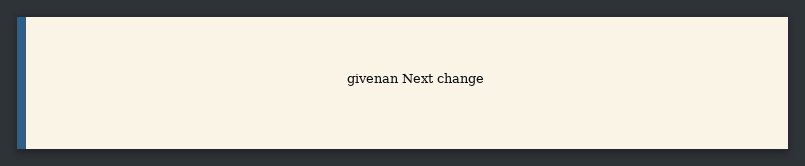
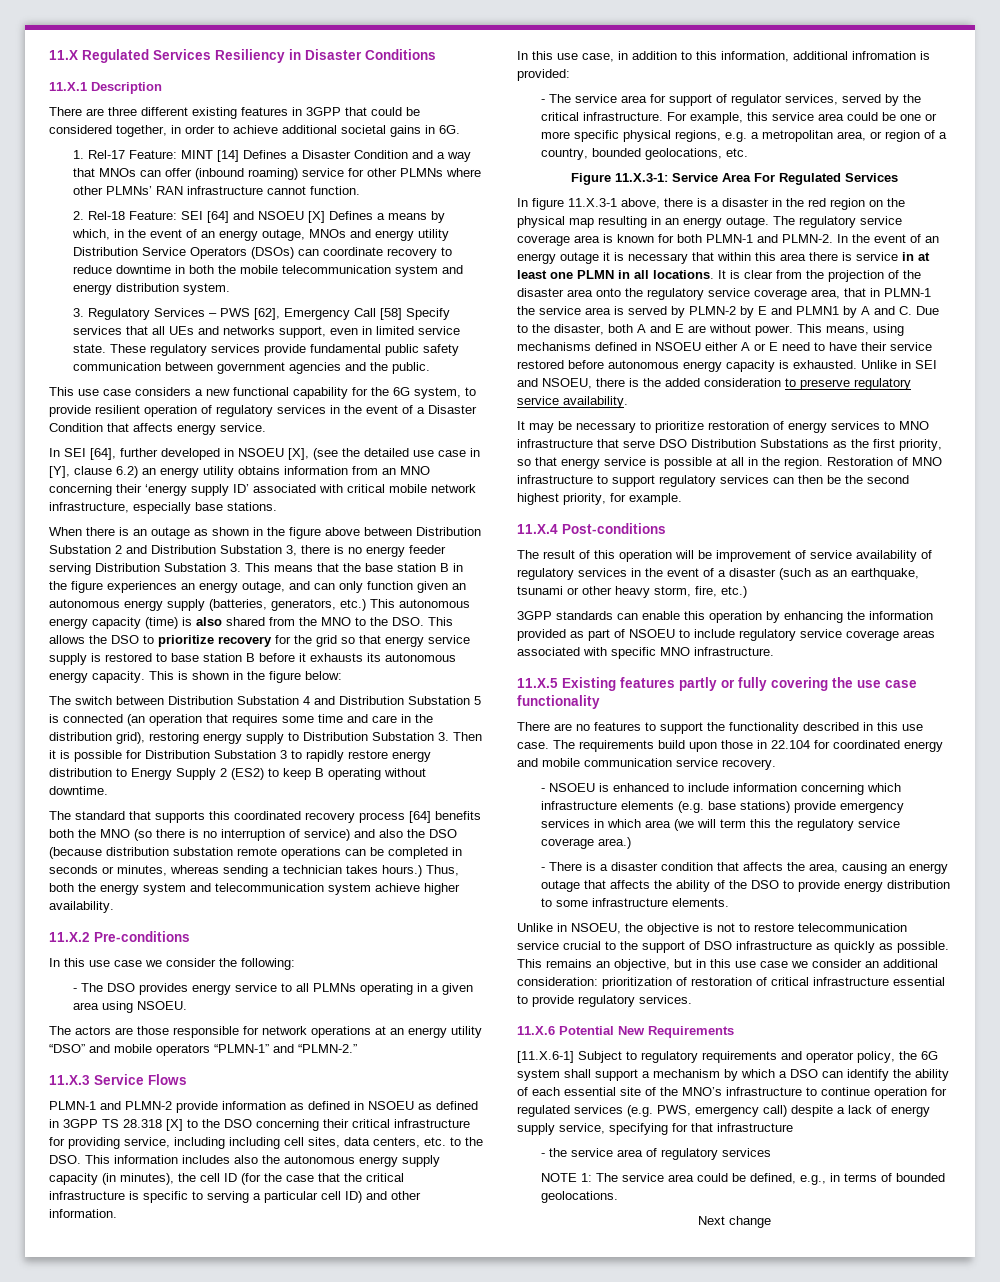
[346,74,399,86] givenan -> [49,49,436,63] [49,82,162,94] [49,107,420,119] [49,125,460,137] [73,150,472,162] [73,168,482,180] [73,186,361,195] [73,211,446,223] [72,229,450,241] [73,247,453,259] [73,265,464,277] [73,283,231,295] [73,308,451,320] [73,326,461,338] [73,344,460,356] [73,362,431,374] [49,387,476,399] [49,405,477,417] [49,423,266,435] [49,448,480,460] [49,466,430,478] [49,484,476,496] [49,502,277,514] [49,527,481,539] [49,545,446,557] [49,563,463,575] [49,581,466,593] [49,599,470,611] [49,617,453,629] [49,635,470,647] [49,653,456,665] [49,671,342,683] [49,696,481,705] [49,714,433,726] [49,732,482,744] [49,750,431,762] [49,768,426,780] [49,786,108,795] [49,811,481,823] [49,829,457,841] [49,847,462,859] [49,865,459,877] [49,883,460,895] [49,901,114,913] [49,931,190,942] [49,958,295,970] [73,983,474,995] [73,1001,188,1013] [49,1026,482,1038] [49,1044,357,1056] [49,1074,187,1085] [49,1101,478,1113] [49,1119,470,1131] [49,1137,483,1149] [49,1155,440,1167] [49,1173,404,1185] [49,1191,421,1203] [49,1209,117,1218] [517,51,930,62] [517,69,570,81] [541,94,922,106] [541,112,938,124] [541,130,948,142] [541,148,749,160] [570,173,898,185] [517,198,905,210] [517,216,902,228] [517,234,939,246] [517,252,930,264] [517,270,921,282] [517,288,931,300] [517,306,939,318] [517,324,904,336] [517,342,932,351] [517,360,937,372] [517,378,911,390] [517,396,628,408] [517,421,929,433] [517,439,942,451] [517,457,942,469] [517,475,909,487] [517,493,682,505] [517,523,666,534] [517,550,932,562] [517,568,919,580] [517,586,747,598] [517,611,933,623] [517,629,935,641] [517,647,774,659] [517,677,917,691] [517,695,600,709] [517,722,923,734] [517,740,943,752] [517,758,776,770] [541,783,902,795] [541,801,905,813] [541,819,901,831] [541,837,632,849] [541,862,949,874] [541,880,951,892] [541,898,730,907] [517,923,907,935] [517,941,949,953] [517,959,938,971] [517,977,945,989] [517,995,692,1007] [517,1026,734,1038] [517,1051,938,1063] [517,1069,949,1081] [517,1087,947,1099] [517,1105,930,1117] [517,1123,793,1135] [541,1148,772,1160] [541,1173,946,1185] [541,1191,619,1203] 11.X Regulated Services Resiliency in Disaster Conditions // 11.X.1 Description // There are three different existing features in 3GPP that could be considered together, in order to achieve additional societal gains in 6G. // 1. Rel-17 Feature: MINT [14] Defines a Disaster Condition and a way that MNOs can offer (inbound roaming) service for other PLMNs where other PLMNs’ RAN infrastructure cannot function. // 2. Rel-18 Feature: SEI [64] and NSOEU [X] Defines a means by which, in the event of an energy outage, MNOs and energy utility Distribution Service Operators (DSOs) can coordinate recovery to reduce downtime in both the mobile telecommunication system and energy distribution system. // 3. Regulatory Services – PWS [62], Emergency Call [58] Specify services that all UEs and networks support, even in limited service state. These regulatory services provide fundamental public safety communication between government agencies and the public. // This use case considers a new functional capability for the 6G system, to provide resilient operation of regulatory services in the event of a Disaster Condition that affects energy service. // In SEI [64], further developed in NSOEU [X], (see the detailed use case in [Y], clause 6.2) an energy utility obtains information from an MNO concerning their ‘energy supply ID’ associated with critical mobile network infrastructure, especially base stations. // When there is an outage as shown in the figure above between Distribution Substation 2 and Distribution Substation 3, there is no energy feeder serving Distribution Substation 3. This means that the base station B in the figure experiences an energy outage, and can only function given an autonomous energy supply (batteries, generators, etc.) This autonomous energy capacity (time) is also shared from the MNO to the DSO. This allows the DSO to prioritize recovery for the grid so that energy service supply is restored to base station B before it exhausts its autonomous energy capacity. This is shown in the figure below: // The switch between Distribution Substation 4 and Distribution Substation 5 is connected (an operation that requires some time and care in the distribution grid), restoring energy supply to Distribution Substation 3. Then it is possible for Distribution Substation 3 to rapidly restore energy distribution to Energy Supply 2 (ES2) to keep B operating without downtime. // The standard that supports this coordinated recovery process [64] benefits both the MNO (so there is no interruption of service) and also the DSO (because distribution substation remote operations can be completed in seconds or minutes, whereas sending a technician takes hours.) Thus, both the energy system and telecommunication system achieve higher availability. // 11.X.2 Pre-conditions // In this use case we consider the following: // - The DSO provides energy service to all PLMNs operating in a given area using NSOEU. // The actors are those responsible for network operations at an energy utility “DSO” and mobile operators “PLMN-1” and “PLMN-2.” // 11.X.3 Service Flows // PLMN-1 and PLMN-2 provide information as defined in NSOEU as defined in 3GPP TS 28.318 [X] to the DSO concerning their critical infrastructure for providing service, including including cell sites, data centers, etc. to the DSO. This information includes also the autonomous energy supply capacity (in minutes), the cell ID (for the case that the critical infrastructure is specific to serving a particular cell ID) and other information. // In this use case, in addition to this information, additional infromation is provided: // - The service area for support of regulator services, served by the critical infrastructure. For example, this service area could be one or more specific physical regions, e.g. a metropolitan area, or region of a country, bounded geolocations, etc. // Figure 11.X.3-1: Service Area For Regulated Services // In figure 11.X.3-1 above, there is a disaster in the red region on the physical map resulting in an energy outage. The regulatory service coverage area is known for both PLMN-1 and PLMN-2. In the event of an energy outage it is necessary that within this area there is service in at least one PLMN in all locations. It is clear from the projection of the disaster area onto the regulatory service coverage area, that in PLMN-1 the service area is served by PLMN-2 by E and PLMN1 by A and C. Due to the disaster, both A and E are without power. This means, using mechanisms defined in NSOEU either A or E need to have their service restored before autonomous energy capacity is exhausted. Unlike in SEI and NSOEU, there is the added consideration to preserve regulatory service availability. // It may be necessary to prioritize restoration of energy services to MNO infrastructure that serve DSO Distribution Substations as the first priority, so that energy service is possible at all in the region. Restoration of MNO infrastructure to support regulatory services can then be the second highest priority, for example. // 11.X.4 Post-conditions // The result of this operation will be improvement of service availability of regulatory services in the event of a disaster (such as an earthquake, tsunami or other heavy storm, fire, etc.) // 3GPP standards can enable this operation by enhancing the information provided as part of NSOEU to include regulatory service coverage areas associated with specific MNO infrastructure. // 11.X.5 Existing features partly or fully covering the use case functionality // There are no features to support the functionality described in this use case. The requirements build upon those in 22.104 for coordinated energy and mobile communication service recovery. // - NSOEU is enhanced to include information concerning which infrastructure elements (e.g. base stations) provide emergency services in which area (we will term this the regulatory service coverage area.) // - There is a disaster condition that affects the area, causing an energy outage that affects the ability of the DSO to provide energy distribution to some infrastructure elements. // Unlike in NSOEU, the objective is not to restore telecommunication service crucial to the support of DSO infrastructure as quickly as possible. This remains an objective, but in this use case we consider an additional consideration: prioritization of restoration of critical infrastructure essential to provide regulatory services. // 11.X.6 Potential New Requirements // [11.X.6-1] Subject to regulatory requirements and operator policy, the 6G system shall support a mechanism by which a DSO can identify the ability of each essential site of the MNO’s infrastructure to continue operation for regulated services (e.g. PWS, emergency call) despite a lack of energy supply service, specifying for that infrastructure // - the service area of regulatory services // NOTE 1: The service area could be defined, e.g., in terms of bounded geolocations. //

